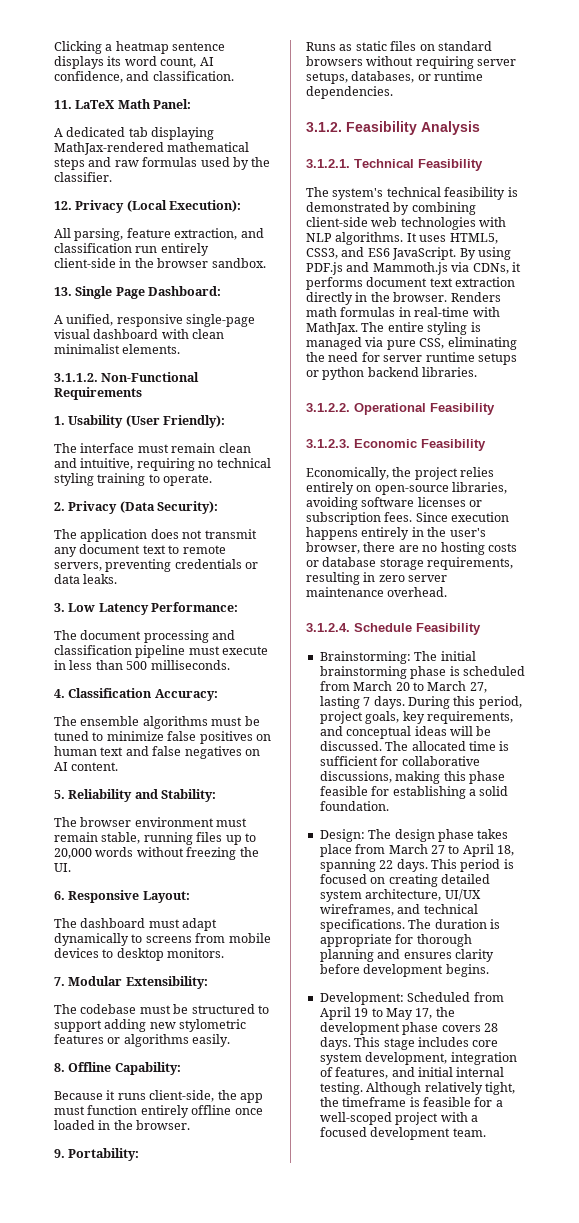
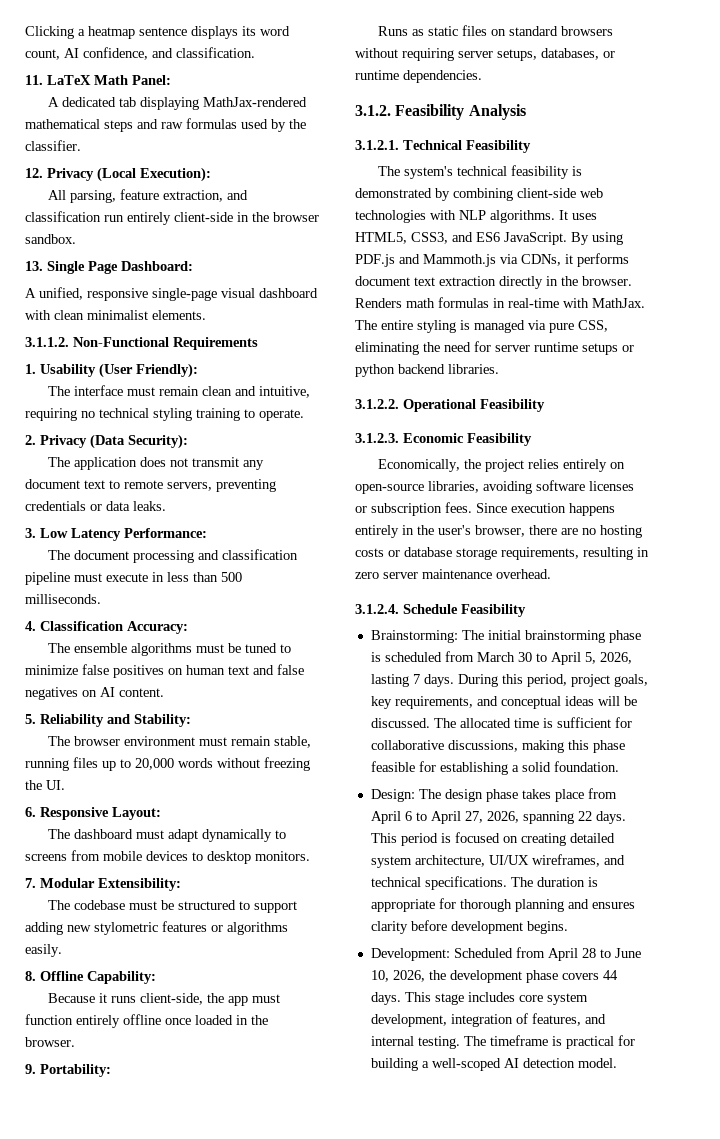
[395,681,487,693] 20 to March 27, -> [517,652,632,665] 30 to April 5, 2026,
[388,844,514,857] March 27 to April 18, -> [370,811,519,824] April 6 to April 27, 2026,
[354,1008,433,1020] 19 to May 17, -> [581,948,641,958] [370,970,425,982] 28 to June 10, 2026,
[483,1023,498,1032] 28 -> [602,970,618,980] 44
[417,1067,453,1077] initial -> (606, 1019) none
[366,1082,515,1095] [319,1097,503,1107] [319,1112,478,1125] [319,1127,486,1140] Although relatively tight, the timeframe is feasible for a well-scoped project with a focused development team. -> [463,1035,635,1049] [370,1058,617,1071] The timeframe is practical for building a well-scoped AI detection model.

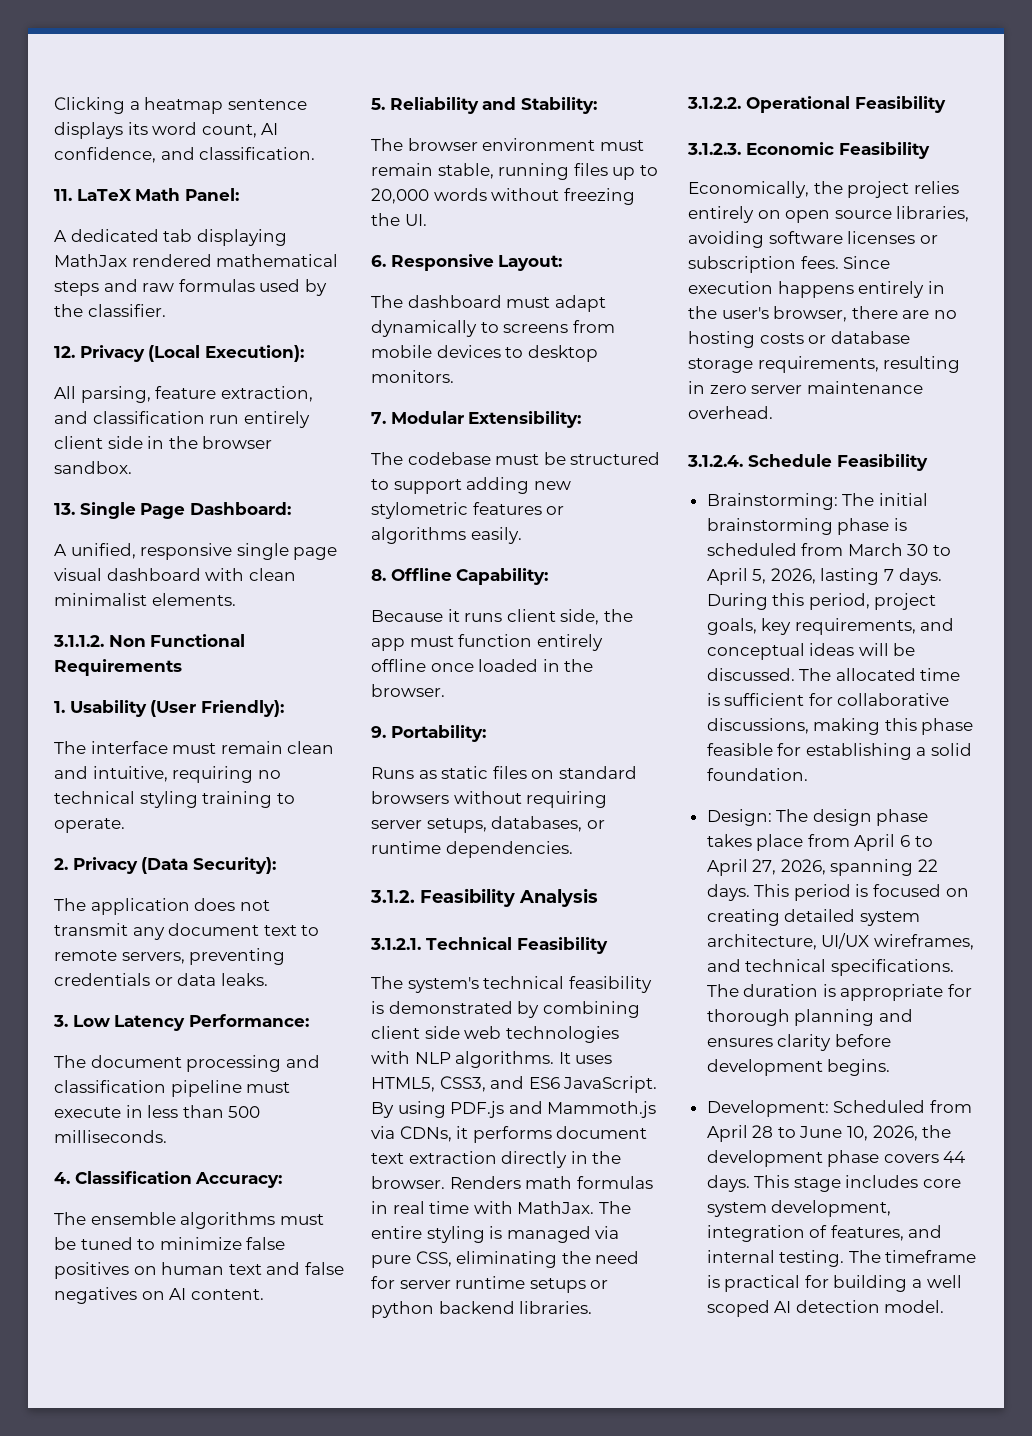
[202,97,307,107] MathJax-rendered -> [54,254,212,267] MathJax rendered
[174,212,233,222] client-side -> [54,436,143,449] client side
[152,288,217,301] single-page -> [236,543,338,560] single page
[73,337,169,347] Non-Functional -> [108,634,246,647] Non Functional
[139,993,203,1005] client-side, -> [506,609,600,625] client side,
[517,188,576,198] client-side -> [371,1026,460,1039] client side
[508,298,559,308] real-time -> [392,1201,470,1214] real time
[355,484,424,494] open-source -> [785,210,892,223] open source
[431,1058,501,1071] well-scoped -> [926,1275,962,1288] [706,1300,770,1317] well scoped

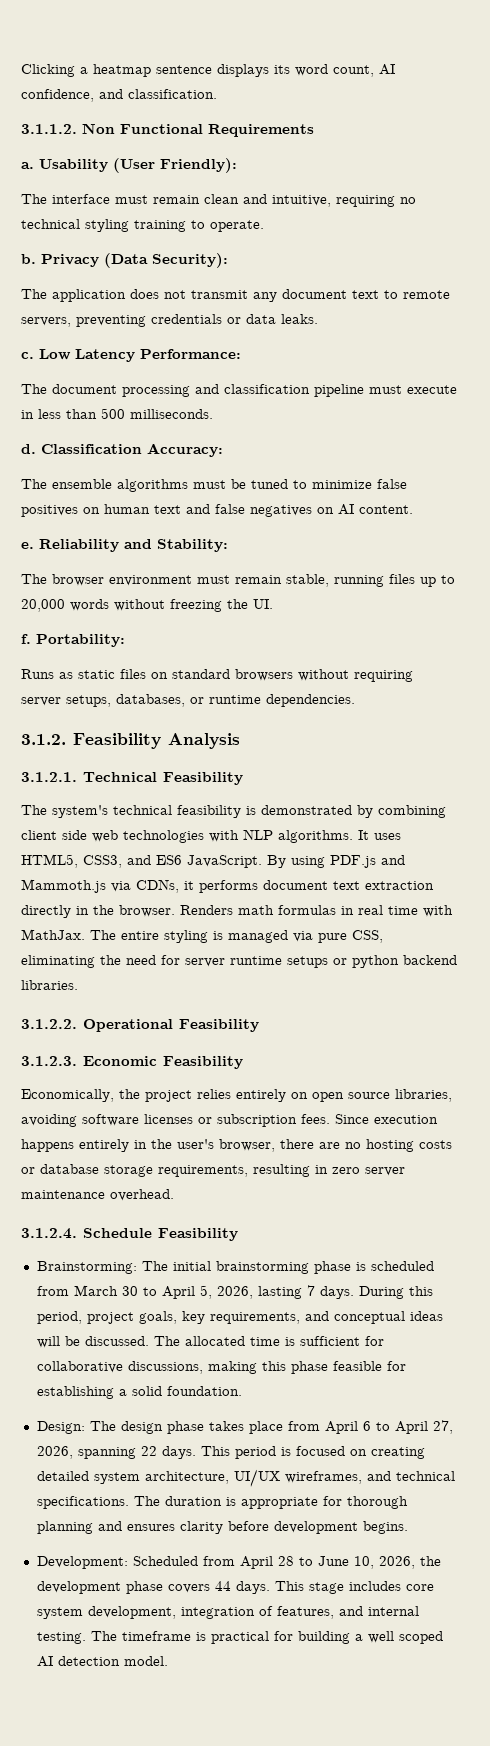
[54,188,239,201] [54,229,287,246] [54,254,339,267] [54,279,327,296] [54,304,166,317] [54,345,304,362] [54,386,313,403] [54,411,310,428] [54,436,273,449] [54,461,132,474] [54,502,291,519] [54,543,338,560] [54,568,296,581] [54,593,236,606] // 11. LaTeX Math Panel: // A dedicated tab displaying MathJax rendered mathematical steps and raw formulas used by the classifier. // 12. Privacy (Local Execution): // All parsing, feature extraction, and classification run entirely client side in the browser sandbox. // 13. Single Page Dashboard: // A unified, responsive single page visual dashboard with clean minimalist elements. -> (217, 94) none
[54,701,65,713] 1. -> [21,162,34,169] a.
[54,858,68,870] 2. -> [21,254,36,264] b.
[53,1015,68,1027] 3. -> [21,352,34,359] c.
[54,1172,70,1184] 4. -> [21,444,36,454] d.
[371,98,385,110] 5. -> [21,542,34,549] e.
[371,254,563,271] [371,295,606,312] [371,320,615,337] [371,345,598,362] [371,370,454,383] [371,411,582,428] [371,452,661,465] [371,477,571,494] [371,502,565,519] [371,527,522,544] [371,568,549,585] [371,609,633,625] [371,634,603,651] [371,659,594,672] [371,684,445,697] [371,726,386,738] 6. Responsive Layout: // The dashboard must adapt dynamically to screens from mobile devices to desktop monitors. // 7. Modular Extensibility: // The codebase must be structured to support adding new stylometric features or algorithms easily. // 8. Offline Capability: // Because it runs client side, the app must function entirely offline once loaded in the browser. // 9. -> [21,634,31,644] f.

